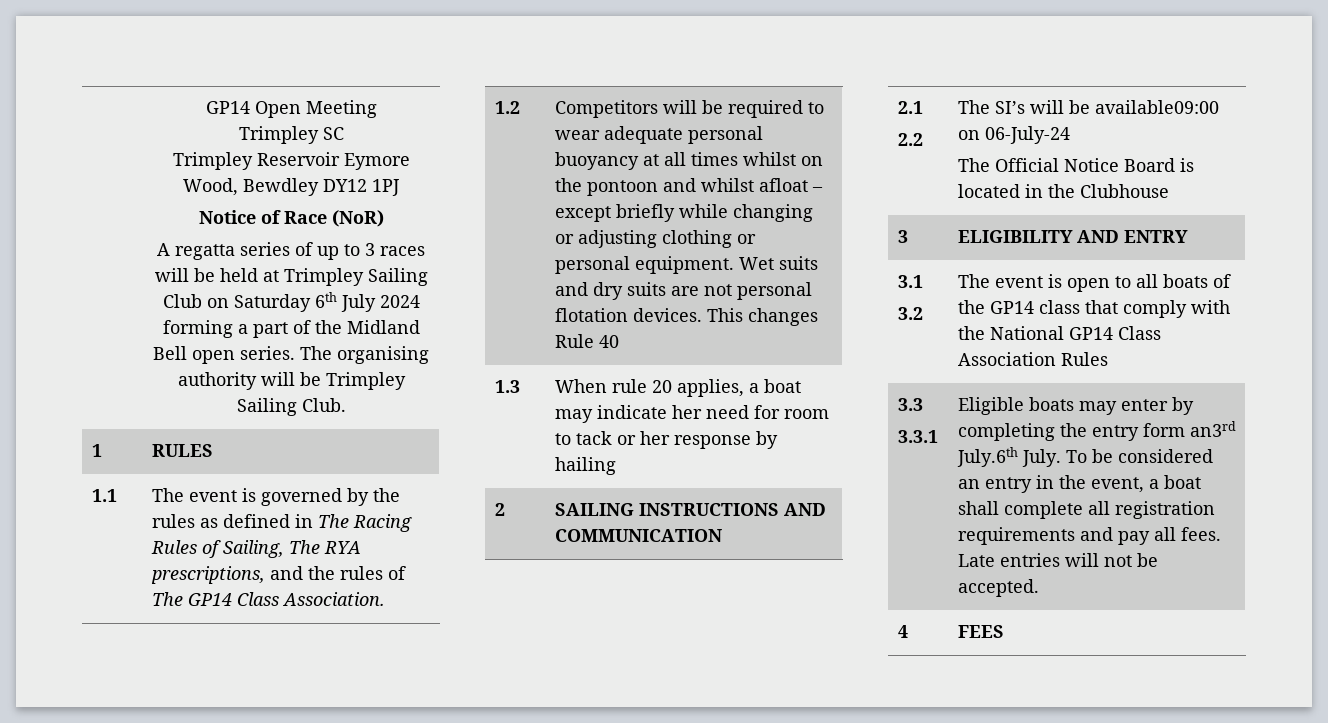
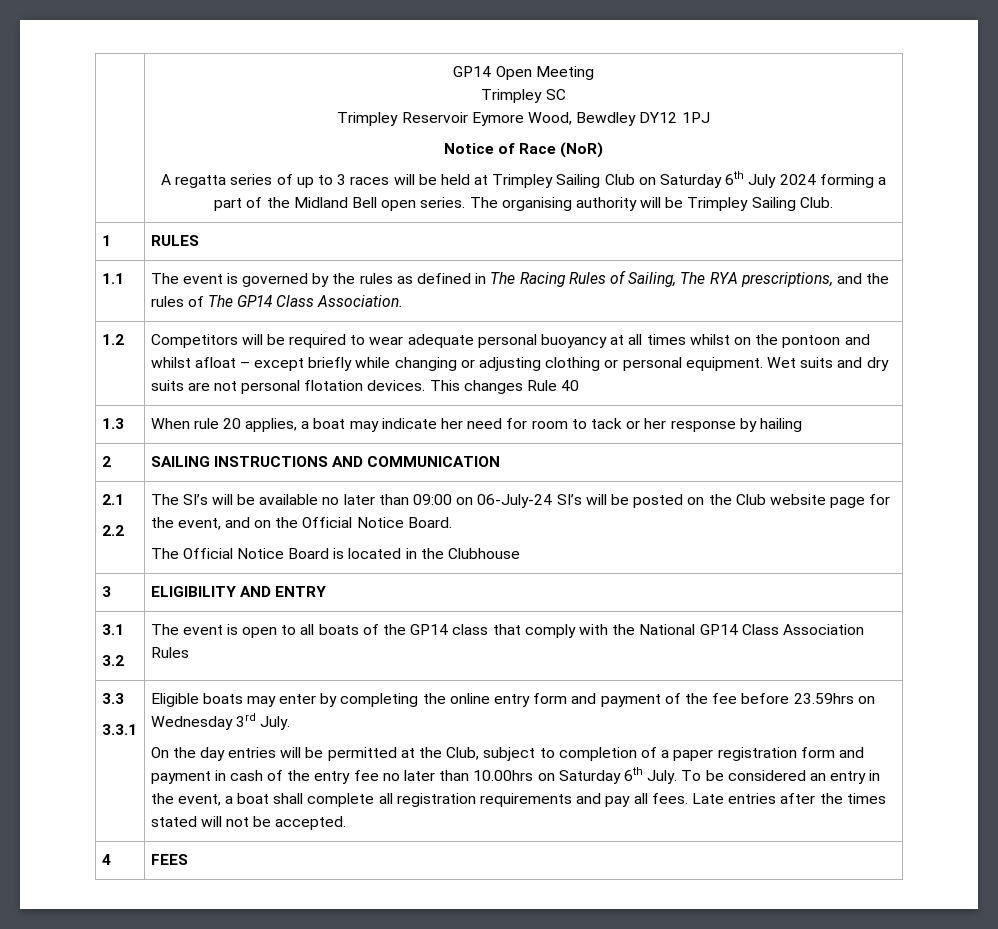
[1094,100,1219,114] [957,126,1070,144] available09:00 on 06-July-24 -> [259,494,891,508] [150,517,452,530] available no later than 09:00 on 06-July-24 SI’s will be posted on the Club website page for the event, and on the Official Notice Board.
(1087, 430) none -> [449,693,490,704] online
[1189,421,1236,437] [956,447,1018,467] an3rd July.6th -> [571,693,875,707] [150,713,290,730] [150,747,864,761] [150,767,643,784] and payment of the fee before 23.59hrs on Wednesday 3rd July. // On the day entries will be permitted at the Club, subject to completion of a paper registration form and payment in cash of the entry fee no later than 10.00hrs on Saturday 6th
(1060, 560) none -> [780,793,886,804] [150,816,197,827] after the times stated

